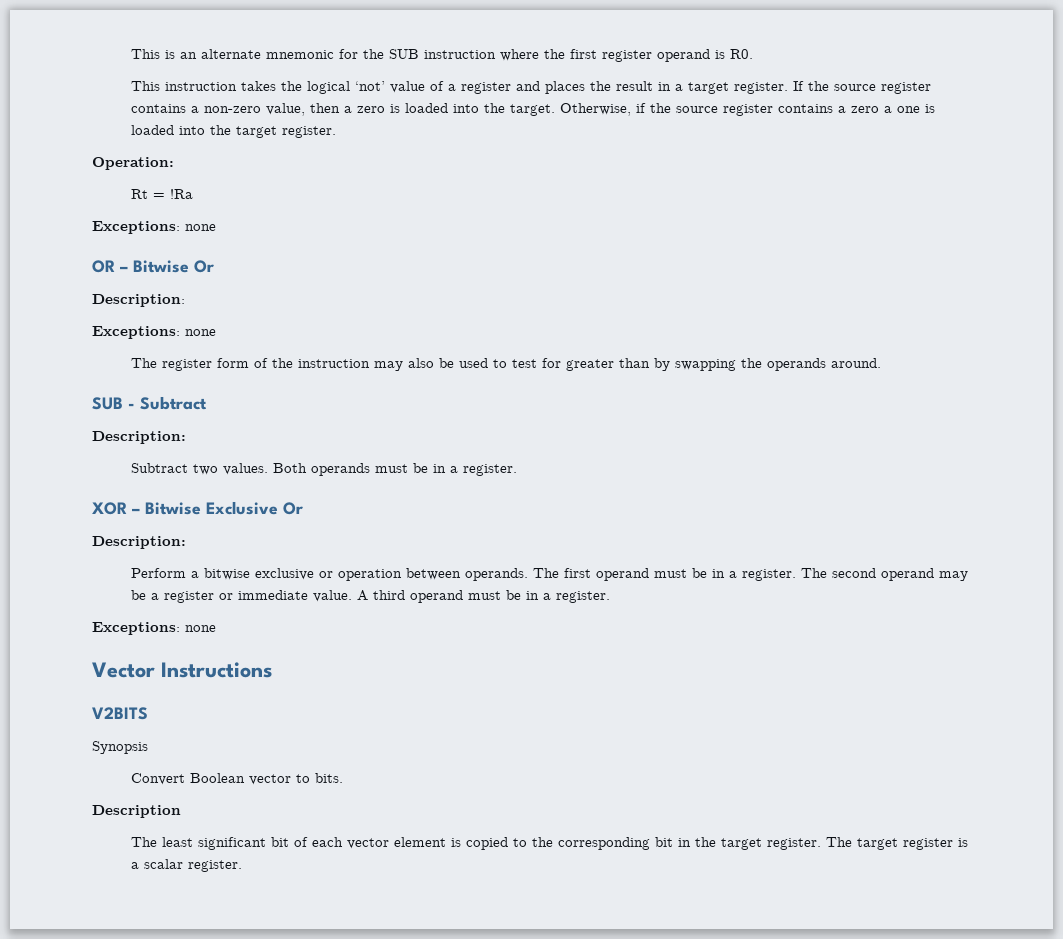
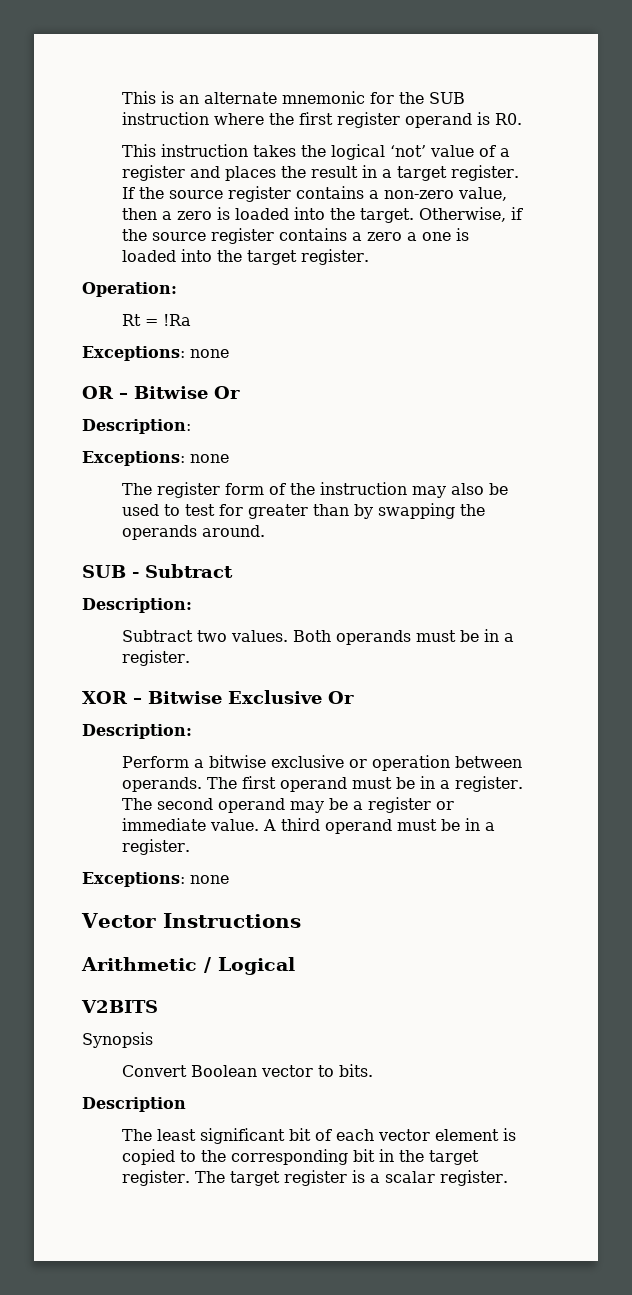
(272, 670) none -> [81,957,295,975] // Arithmetic / Logical

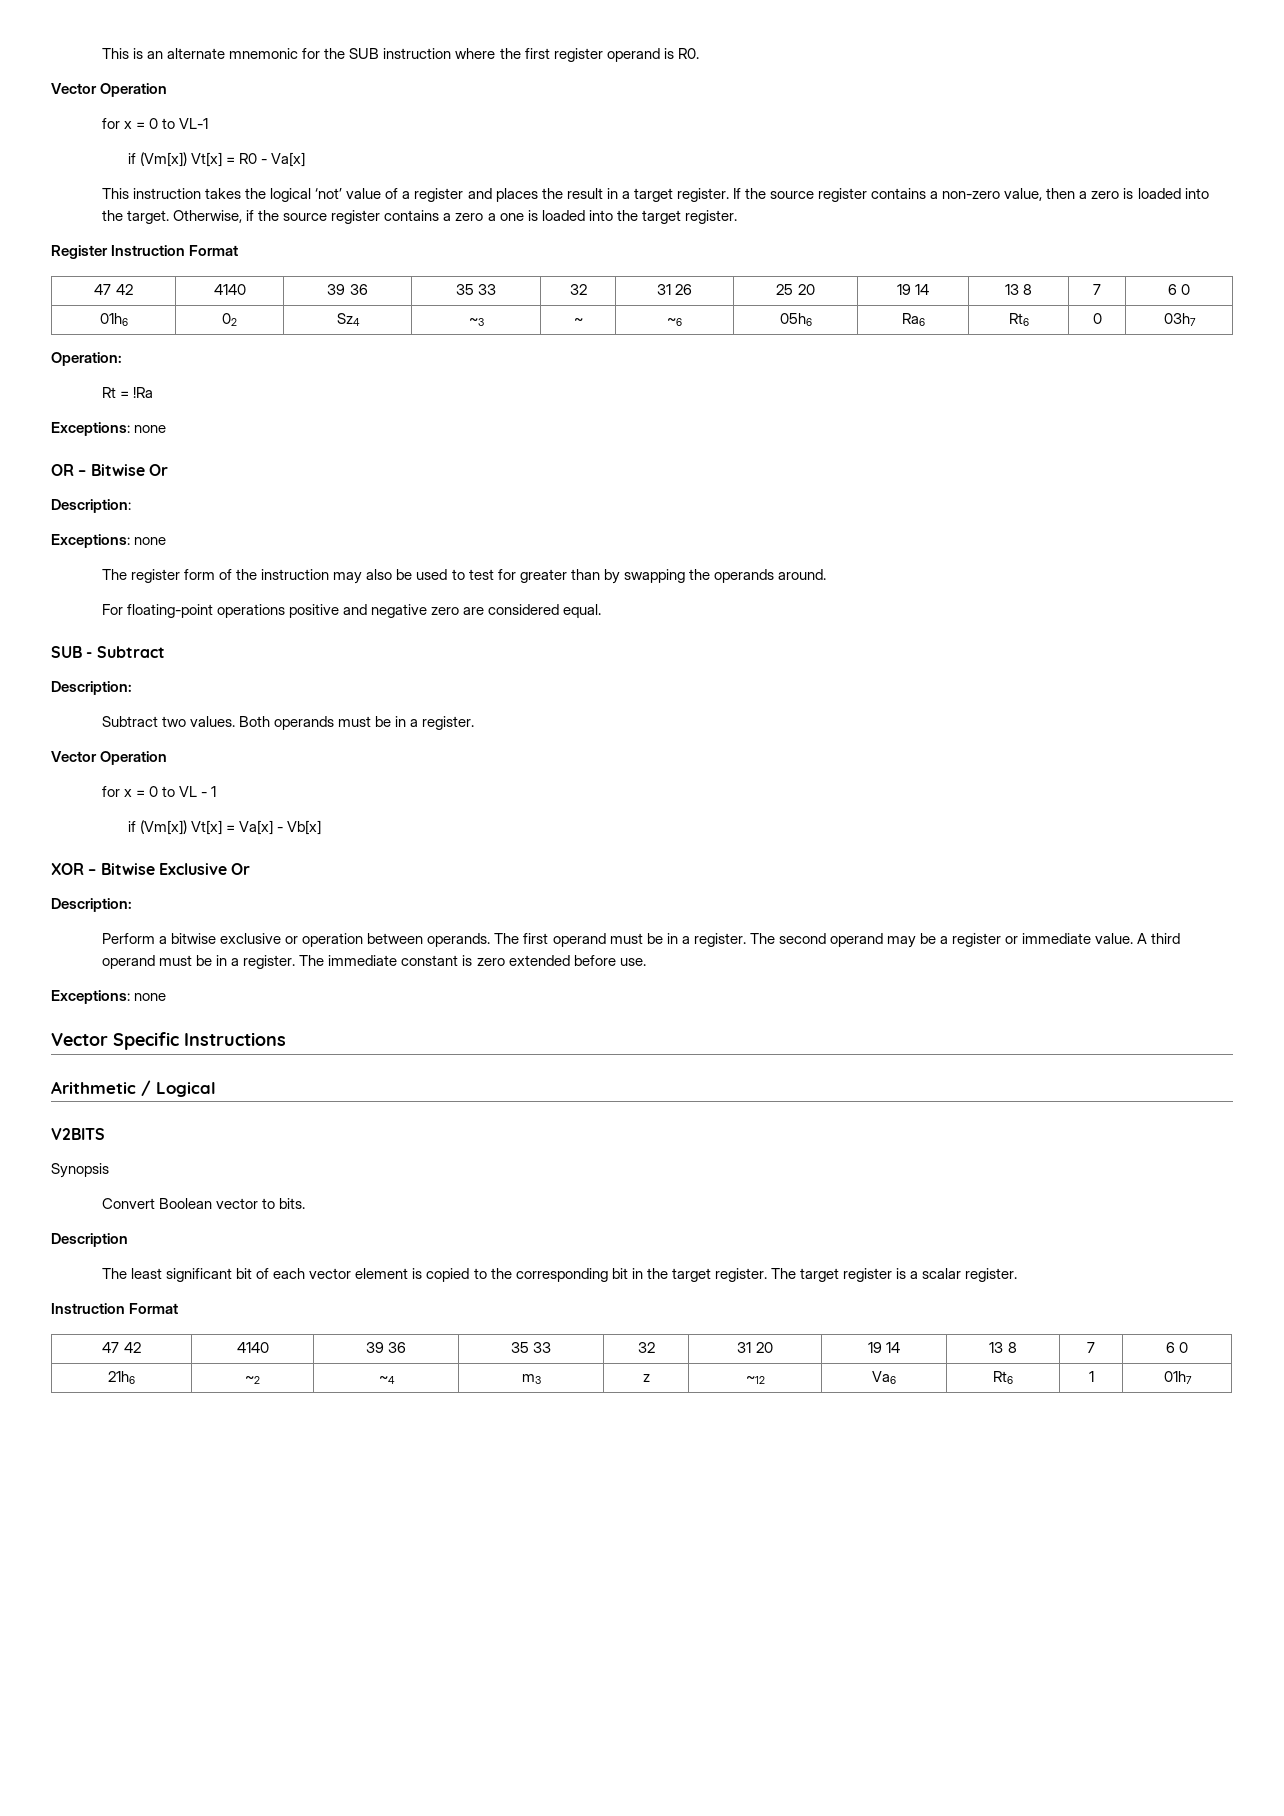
(523, 119) none -> [51,83,168,97] [102,118,209,129] [127,152,305,167] // Vector Operation // for x = 0 to VL-1 // if (Vm[x]) Vt[x] = R0 - Va[x]
(370, 257) none -> [51,245,239,259] [94,284,133,295] [213,284,246,295] [327,284,368,295] [455,284,497,295] [569,284,587,295] [656,284,693,295] [776,284,815,295] [896,284,930,295] [1004,284,1033,295] [1093,284,1101,295] [1167,284,1191,295] [99,313,128,326] [222,313,237,326] [336,313,360,326] [468,318,484,326] [573,318,583,324] [667,318,682,326] [779,313,812,326] [901,313,925,326] [1008,313,1029,326] [1092,313,1102,324] [1163,313,1196,326] // Register Instruction Format // 47 42 | 4140 | 39 36 | 35 33 | 32 | 31 26 | 25 20 | 19 14 | 13 8 | 7 | 6 0 // 01h6 | 02 | Sz4 | ~3 | ~ | ~6 | 05h6 | Ra6 | Rt6 | 0 | 03h7
(266, 531) none -> [102,604,602,618] // For floating-point operations positive and negative zero are considered equal.
(191, 658) none -> [51,751,168,765] [102,786,217,797] [127,820,321,835] // Vector Operation // for x = 0 to VL - 1 // if (Vm[x]) Vt[x] = Va[x] - Vb[x]
(191, 847) none -> [299,955,646,966] The immediate constant is zero extended before use.
(156, 920) none -> [113,1032,179,1050] Specific
(509, 1178) none -> [51,1303,179,1314] [102,1342,141,1353] [236,1342,269,1353] [365,1342,407,1353] [510,1342,552,1353] [637,1342,655,1353] [737,1342,773,1353] [867,1342,901,1353] [989,1342,1017,1353] [1087,1342,1095,1353] [1165,1342,1189,1353] [108,1371,135,1384] [245,1376,260,1384] [378,1376,395,1384] [521,1374,541,1384] [642,1374,650,1382] [745,1376,765,1384] [872,1371,896,1384] [993,1371,1013,1384] [1088,1371,1094,1382] [1163,1371,1192,1384] // Instruction Format // 47 42 | 4140 | 39 36 | 35 33 | 32 | 31 20 | 19 14 | 13 8 | 7 | 6 0 // 21h6 | ~2 | ~4 | m3 | z | ~12 | Va6 | Rt6 | 1 | 01h7

